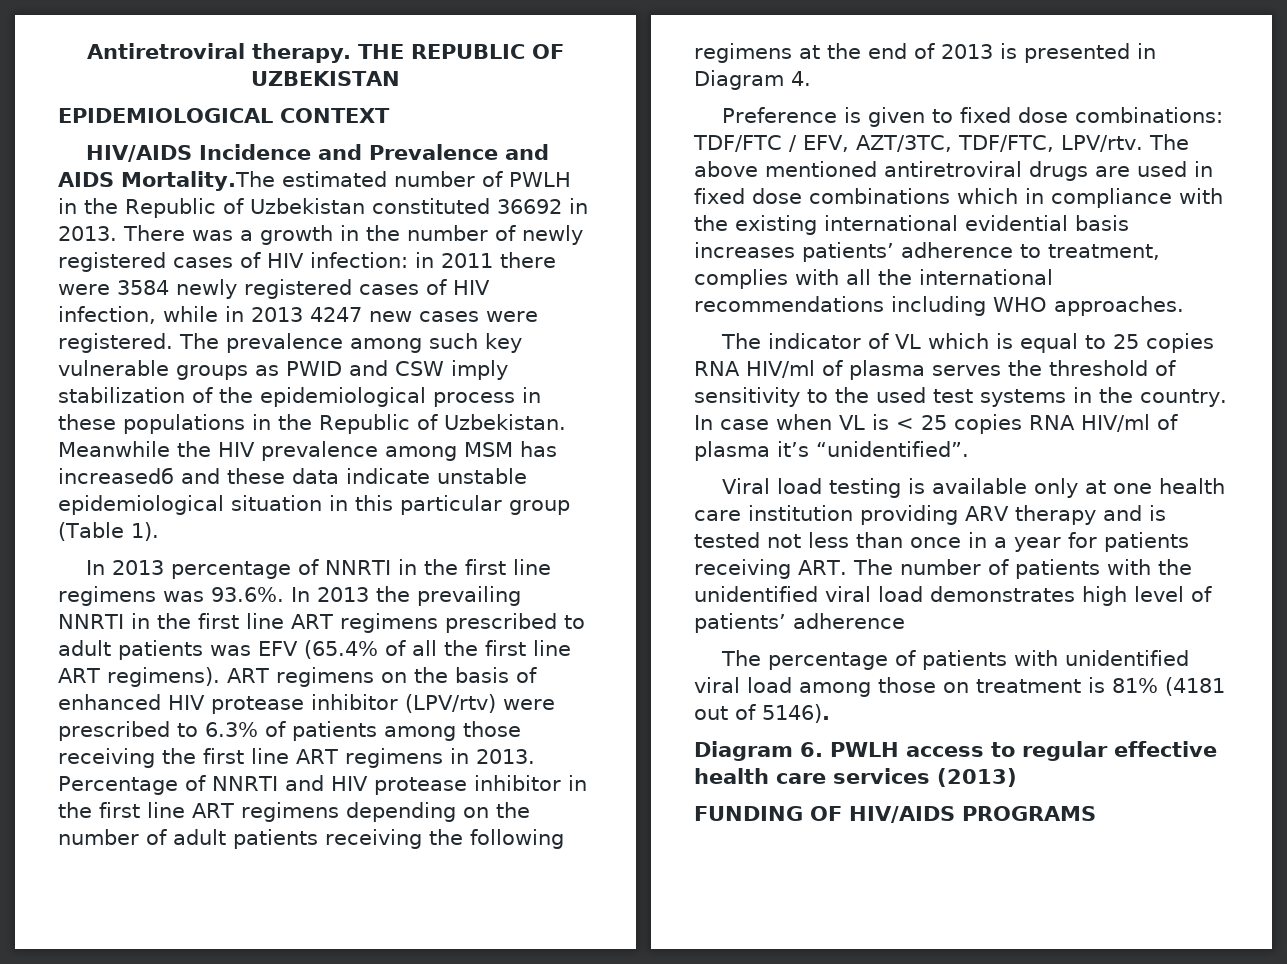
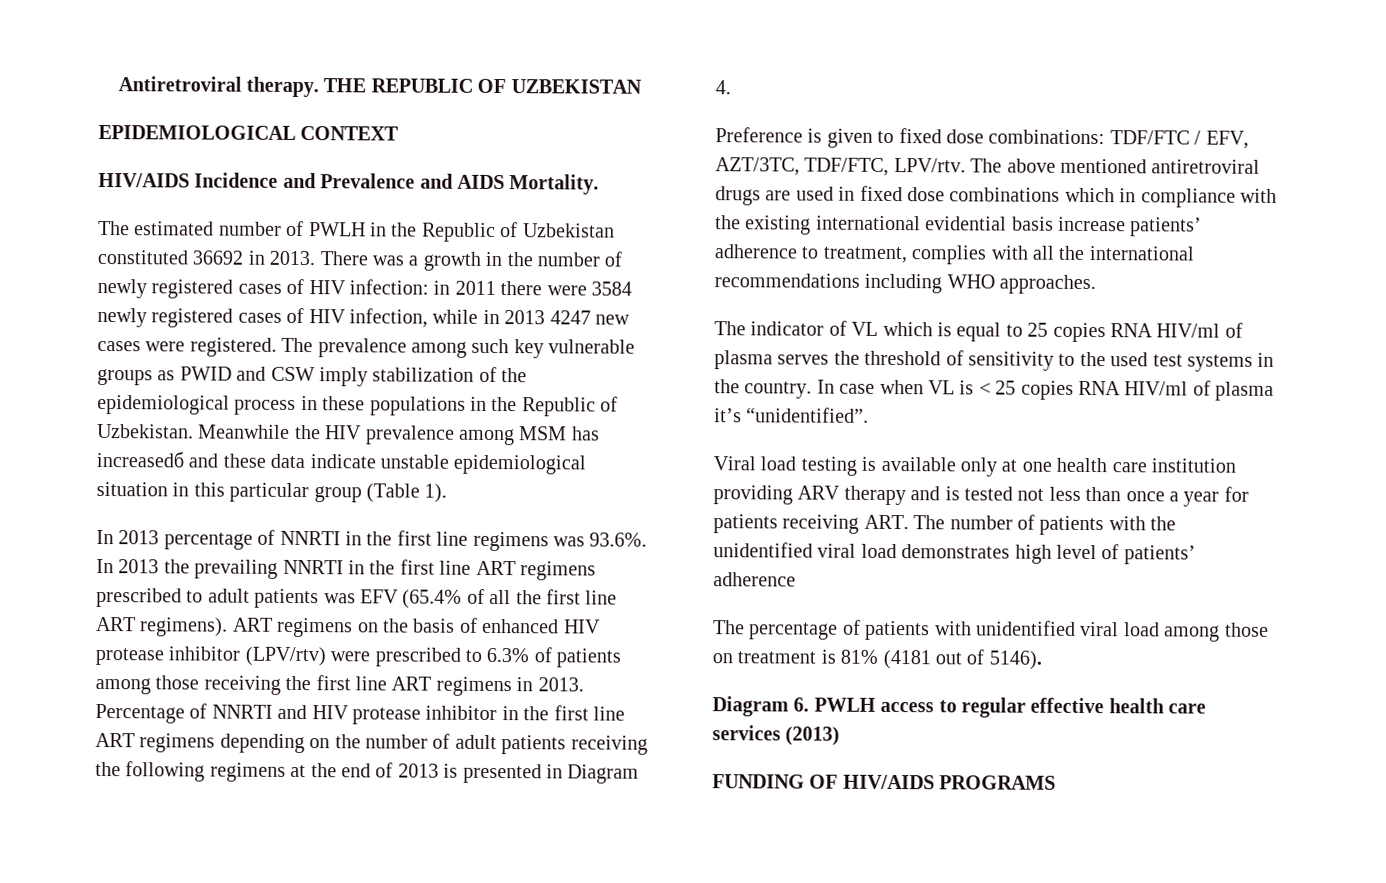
[121,171,275,191] Mortality.The -> [509,174,600,195] [98,220,130,236] Mortality. // The
[694,242,795,258] increases -> [1058,216,1126,232] increase
[968,532,987,548] in -> (1165, 496) none

